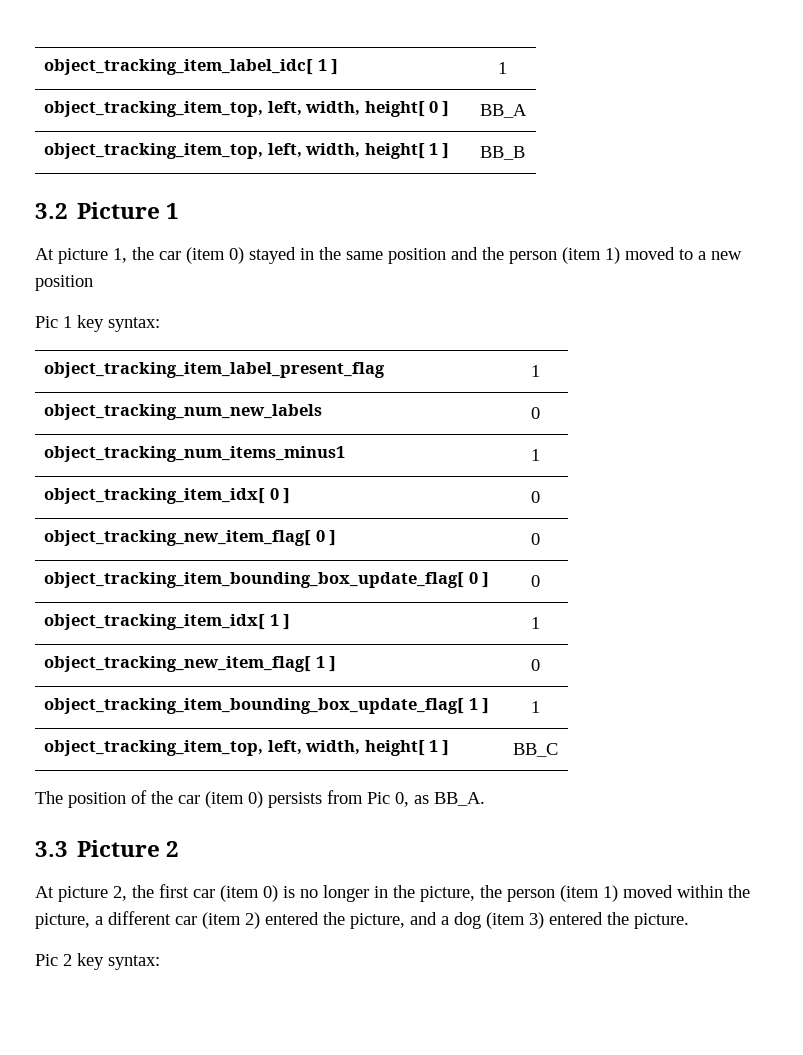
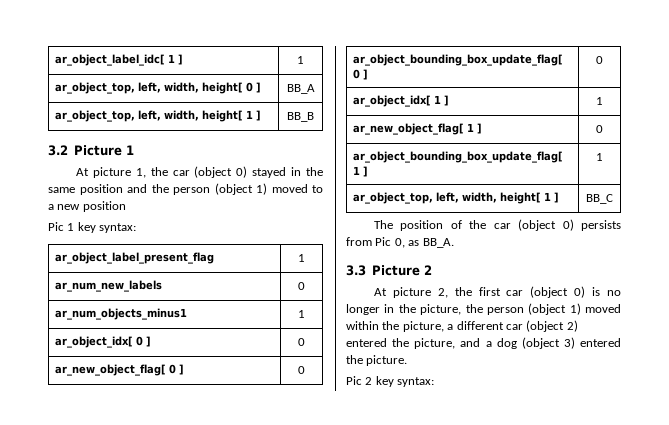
[44,59,339,75] [498,62,507,74] [44,101,264,117] object_tracking_item_label_idc[ 1 ] | 1 // object_tracking_item_top, -> [54,54,183,66] [297,56,304,64] [54,82,135,94] ar_object_label_idc[ 1 ] | 1 // ar_object_top,
[44,143,264,159] object_tracking_item_top, -> [54,110,135,122] ar_object_top,
[186,247,225,264] (item -> [194,166,233,178] (object
[562,247,601,264] (item -> [214,183,253,195] (object
[44,362,386,378] [531,365,540,377] [44,404,323,420] [531,407,540,419] [44,446,346,462] [531,449,540,461] [44,488,291,504] [531,491,540,503] [44,530,337,546] [531,533,540,545] [44,572,490,588] [531,575,540,587] [44,614,291,630] [531,617,540,629] [44,656,312,672] object_tracking_item_label_present_flag | 1 // object_tracking_num_new_labels | 0 // object_tracking_num_items_minus1 | 1 // object_tracking_item_idx[ 0 ] | 0 // object_tracking_new_item_flag[ 0 ] | 0 // object_tracking_item_bounding_box_update_flag[ 0 ] | 0 // object_tracking_item_idx[ 1 ] | 1 // object_tracking_new_item_flag[ -> [54,252,214,264] [298,254,305,262] [54,280,162,292] [298,282,305,290] [54,308,187,320] [298,310,305,318] [54,336,151,348] [298,338,305,346] [54,364,184,376] [298,366,305,374] [352,54,563,66] [352,69,368,80] [596,56,603,64] [352,95,449,107] [596,97,603,105] [352,123,464,135] ar_object_label_present_flag | 1 // ar_num_new_labels | 0 // ar_num_objects_minus1 | 1 // ar_object_idx[ 0 ] | 0 // ar_new_object_flag[ 0 ] | 0 // ar_object_bounding_box_update_flag[ 0 ] | 0 // ar_object_idx[ 1 ] | 1 // ar_new_object_flag[
[44,698,490,714] [531,701,540,713] [44,740,264,756] object_tracking_item_bounding_box_update_flag[ 1 ] | 1 // object_tracking_item_top, -> [352,151,563,163] [352,166,368,177] [596,153,603,161] [352,192,433,204] ar_object_bounding_box_update_flag[ 1 ] | 1 // ar_object_top,
[205,791,244,808] (item -> [518,219,557,231] (object
[220,885,259,902] (item -> [530,286,569,298] (object
[560,885,599,902] (item -> [528,303,567,315] (object
[202,912,241,929] (item -> [526,320,565,332] (object
[486,912,525,929] (item -> [521,337,560,349] (object

